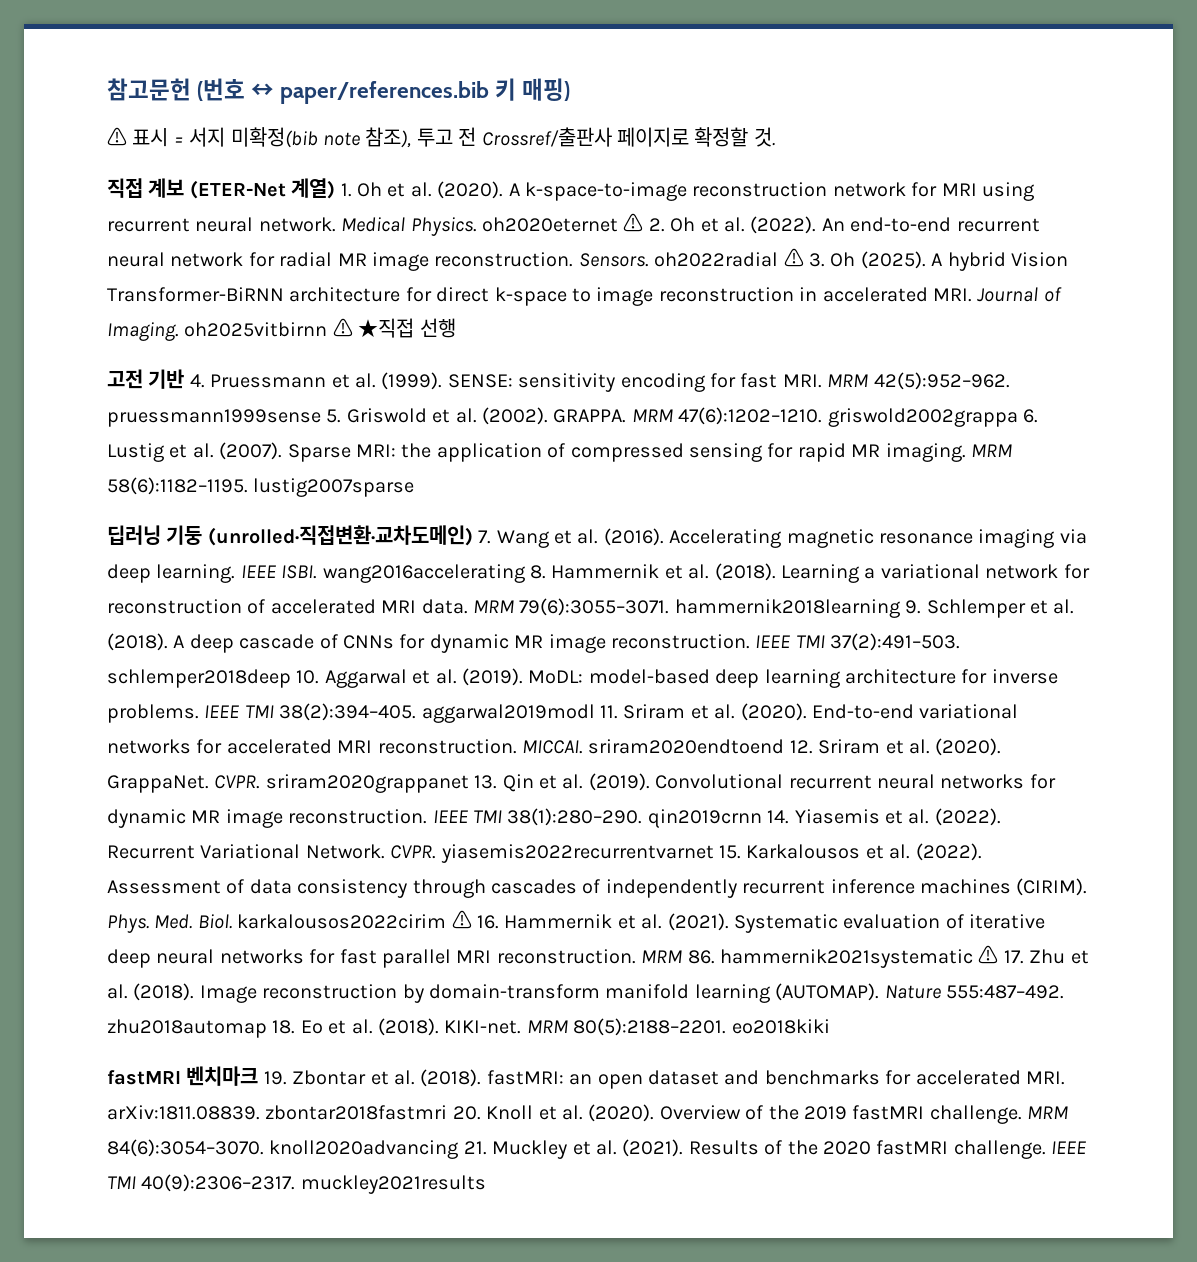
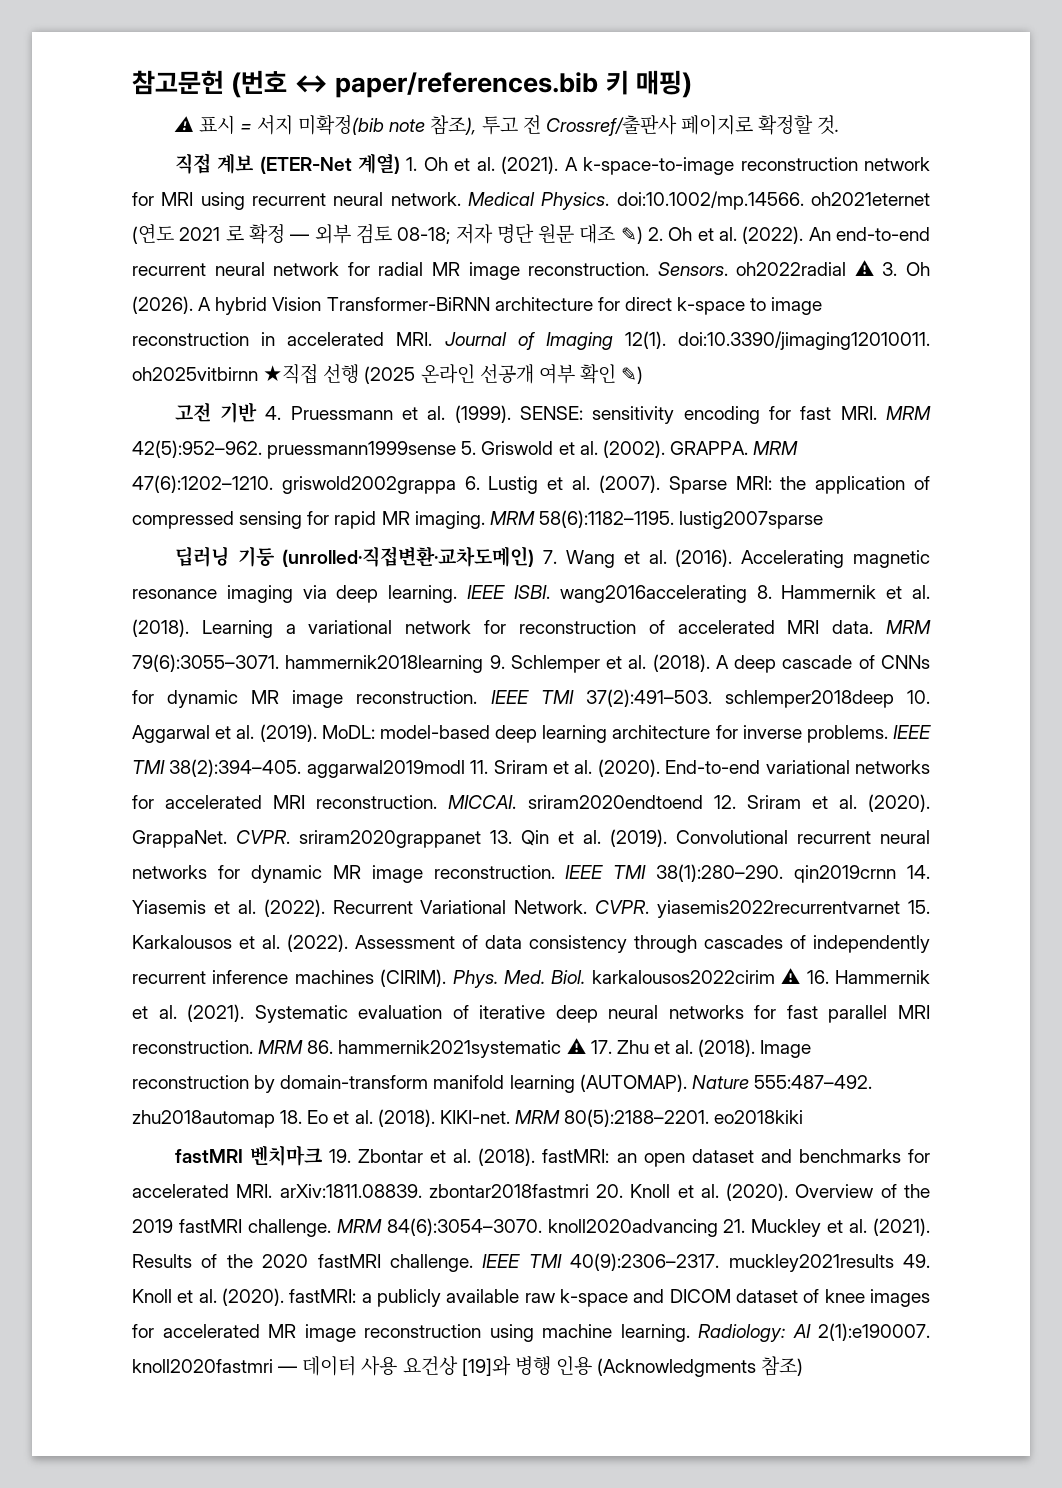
[437,181,504,199] (2020). -> [501,156,559,174] (2021).
[482,213,644,232] oh2020eternet ⚠ -> [616,191,930,210] [132,224,643,244] doi:10.1002/mp.14566. oh2021eternet (연도 2021 로 확정 — 외부 검토 08-18; 저자 명단 원문 대조 ✎)
[860,251,926,269] (2025). -> [132,296,193,314] (2026).
[107,318,456,341] Imaging. oh2025vitbirnn ⚠ ★직접 선행 -> [545,331,930,350] [132,364,644,384] Imaging 12(1). doi:10.3390/jimaging12010011. oh2025vitbirnn ★직접 선행 (2025 온라인 선공개 여부 확인 ✎)
(486, 1184) none -> [902,1254,930,1268] [132,1288,931,1307] [132,1323,930,1342] [132,1356,804,1377] 49. Knoll et al. (2020). fastMRI: a publicly available raw k-space and DICOM dataset of knee images for accelerated MR image reconstruction using machine learning. Radiology: AI 2(1):e190007. knoll2020fastmri — 데이터 사용 요건상 [19]와 병행 인용 (Acknowledgments 참조)

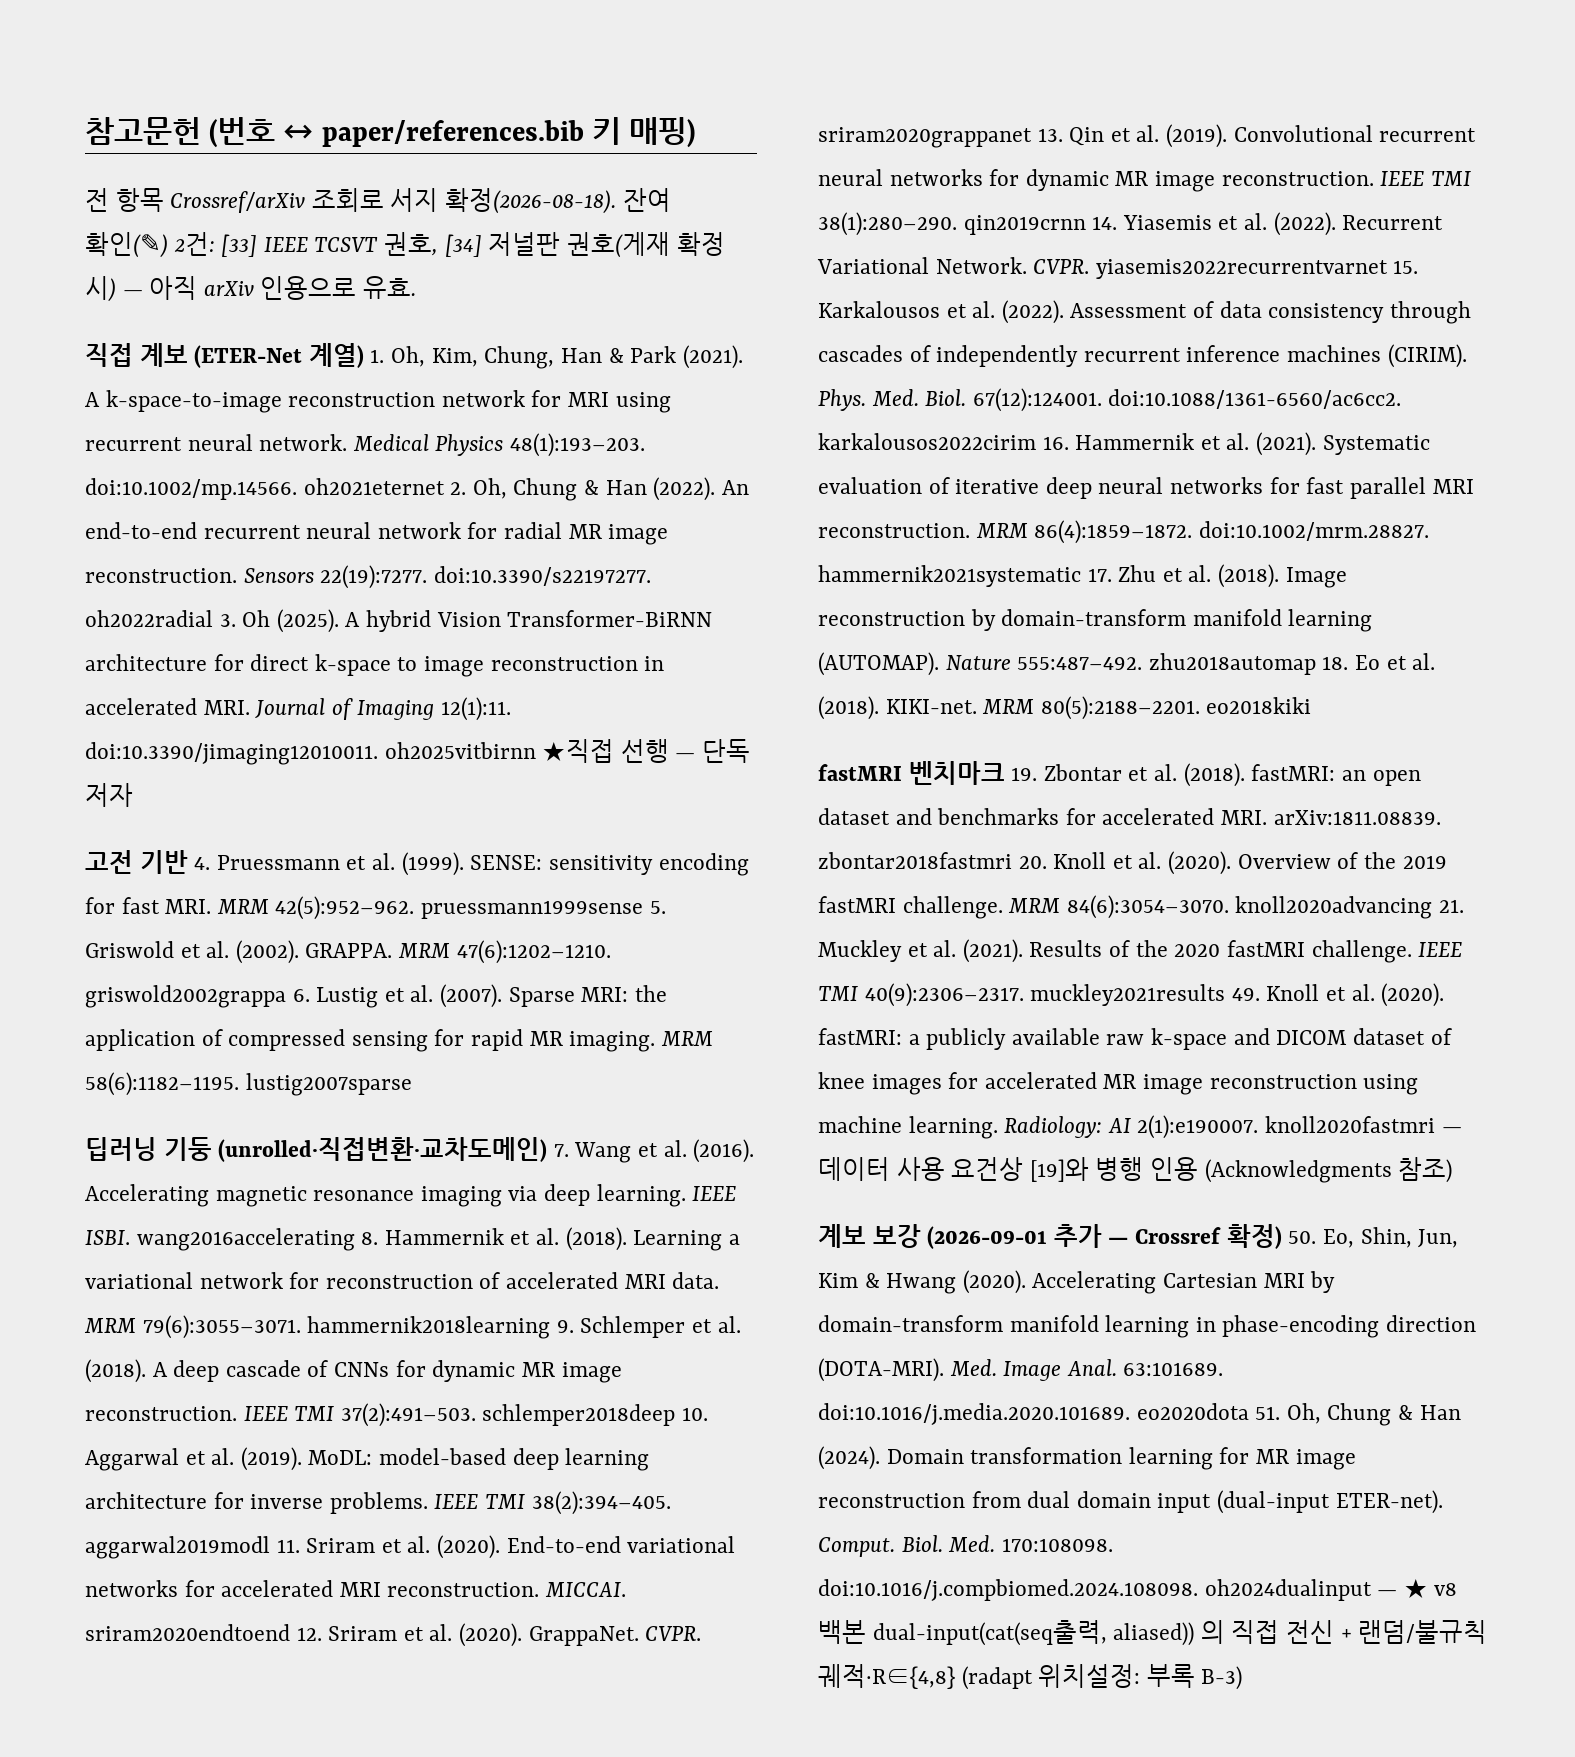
[173,115,840,136] ⚠ 표시 = 서지 미확정(bib note 참조), 투고 전 Crossref/출판사 페이지로 확정할 것. -> [85,188,671,214] [85,232,725,258] [85,276,417,302] 전 항목 Crossref/arXiv 조회로 서지 확정(2026-08-18). 잔여 확인(✎) 2건: [33] IEEE TCSVT 권호, [34] 저널판 권호(게재 확정 시) — 아직 arXiv 인용으로 유효.
[423,157,495,171] Oh et al. -> [391,346,677,369] Oh, Kim, Chung, Han & Park
[541,191,930,210] [132,224,738,244] Physics. doi:10.1002/mp.14566. oh2021eternet (연도 2021 로 확정 — 외부 검토 08-18; 저자 명단 원문 대조 ✎) 2. Oh et al. -> [435,433,646,457] [85,478,647,501] Physics 48(1):193–203. doi:10.1002/mp.14566. oh2021eternet 2. Oh, Chung & Han
[657,260,874,276] Sensors. oh2022radial ⚠ -> [243,565,651,589] [85,610,213,627] Sensors 22(19):7277. doi:10.3390/s22197277. oh2022radial
[132,296,193,314] (2026). -> [276,609,339,633] (2025).
[624,331,666,349] 12(1). -> [441,697,512,721] 12(1):11.
[364,364,644,384] (2025 온라인 선공개 여부 확인 ✎) -> [675,739,751,763] [85,783,133,807] — 단독 저자
[591,968,801,984] karkalousos2022cirim ⚠ -> [972,388,1402,412] [818,433,1036,450] 67(12):124001. doi:10.1088/1361-6560/ac6cc2. karkalousos2022cirim
[307,1038,586,1058] 86. hammernik2021systematic ⚠ -> [1034,520,1429,544] [818,565,1081,587] 86(4):1859–1872. doi:10.1002/mrm.28827. hammernik2021systematic
(804, 1366) none -> [818,1224,1459,1249] [818,1270,1336,1294] [818,1315,1477,1338] [818,1358,1224,1382] [818,1403,1461,1426] [818,1446,1356,1470] [818,1490,1443,1514] [818,1535,1113,1557] [818,1579,1458,1601] [818,1620,1488,1646] [818,1664,1243,1690] // 계보 보강 (2026-09-01 추가 — Crossref 확정) 50. Eo, Shin, Jun, Kim & Hwang (2020). Accelerating Cartesian MRI by domain-transform manifold learning in phase-encoding direction (DOTA-MRI). Med. Image Anal. 63:101689. doi:10.1016/j.media.2020.101689. eo2020dota 51. Oh, Chung & Han (2024). Domain transformation learning for MR image reconstruction from dual domain input (dual-input ETER-net). Comput. Biol. Med. 170:108098. doi:10.1016/j.compbiomed.2024.108098. oh2024dualinput — ★ v8 백본 dual-input(cat(seq출력, aliased)) 의 직접 전신 + 랜덤/불규칙 궤적·R∈{4,8} (radapt 위치설정: 부록 B-3)

